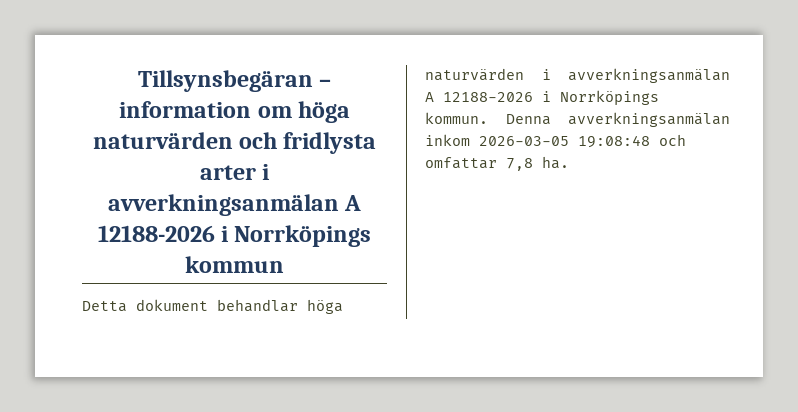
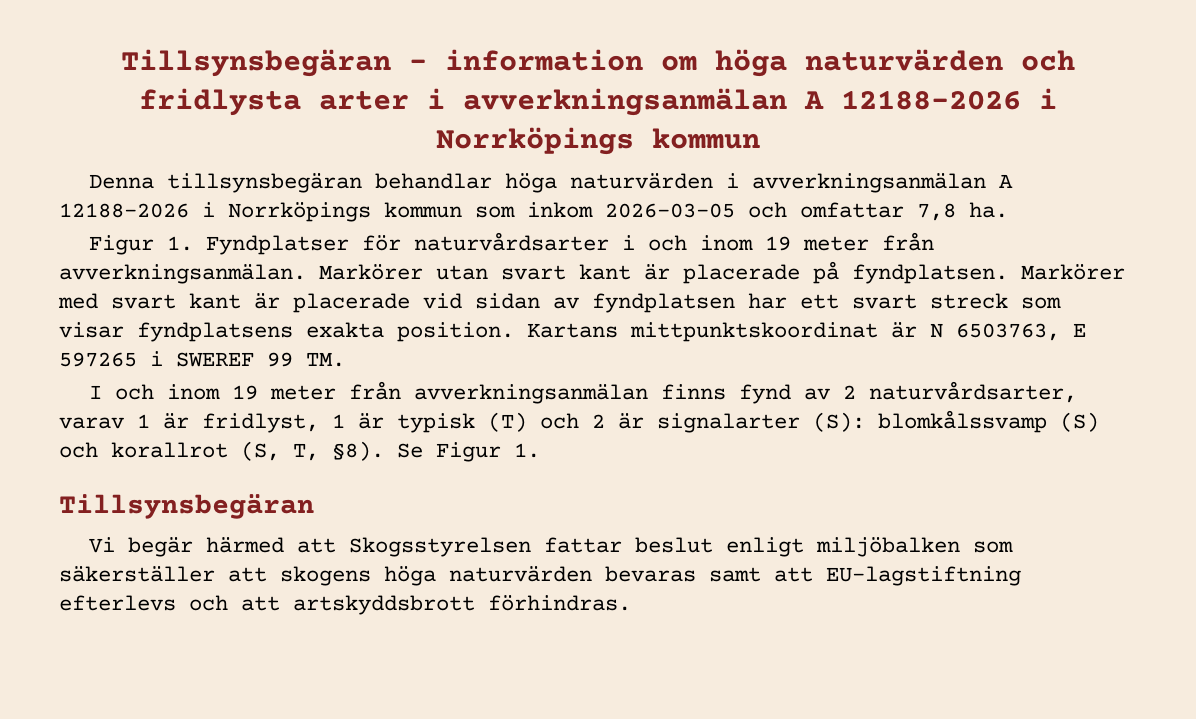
[82,299,208,312] Detta dokument -> [88,173,362,193] Denna tillsynsbegäran
[425,112,730,127] kommun. Denna avverkningsanmälan -> [384,202,515,218] kommun som
[578,135,650,148] 19:08:48 -> (735, 210) none
(569, 162) none -> [88,232,934,255] [59,261,1125,284] [58,293,1061,313] [59,322,1086,342] [59,351,345,367] [88,381,1077,404] [59,410,1099,433] [59,441,540,462] [59,494,314,519] [88,537,1013,557] [59,566,1021,586] [59,595,631,615] // Figur 1. Fyndplatser för naturvårdsarter i och inom 19 meter från avverkningsanmälan. Markörer utan svart kant är placerade på fyndplatsen. Markörer med svart kant är placerade vid sidan av fyndplatsen har ett svart streck som visar fyndplatsens exakta position. Kartans mittpunktskoordinat är N 6503763, E 597265 i SWEREF 99 TM. // I och inom 19 meter från avverkningsanmälan finns fynd av 2 naturvårdsarter, varav 1 är fridlyst, 1 är typisk (T) och 2 är signalarter (S): blomkålssvamp (S) och korallrot (S, T, §8). Se Figur 1. // Tillsynsbegäran // Vi begär härmed att Skogsstyrelsen fattar beslut enligt miljöbalken som säkerställer att skogens höga naturvärden bevaras samt att EU-lagstiftning efterlevs och att artskyddsbrott förhindras.

